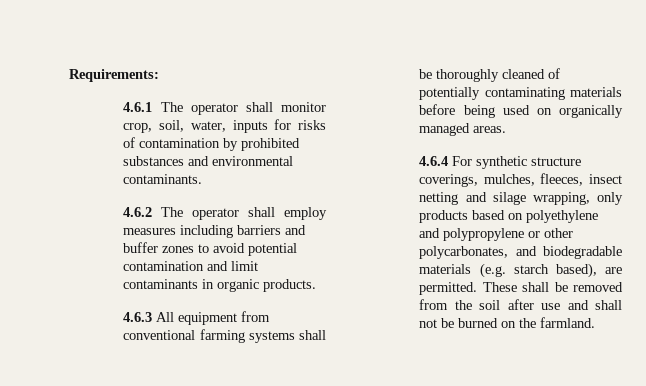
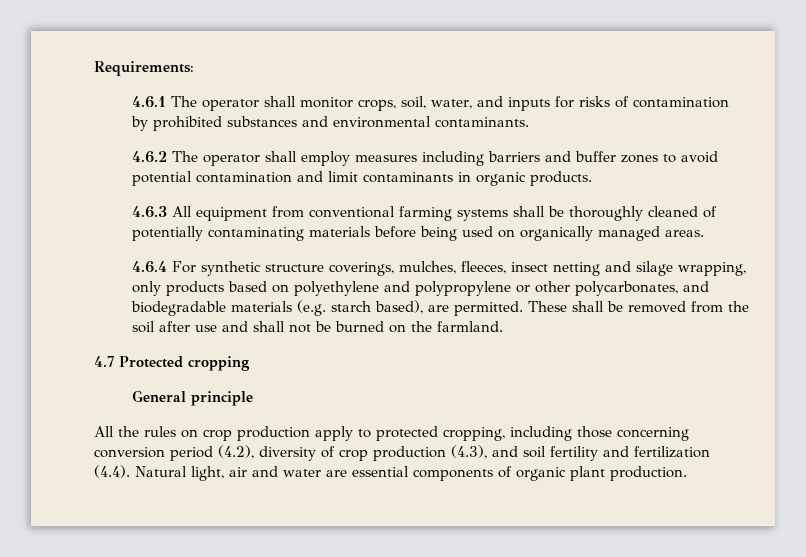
[123,123,153,133] crop, -> [358,99,397,111] crops,
(226, 126) none -> [477,96,504,107] and
(596, 322) none -> [94,356,250,371] [132,390,254,406] [94,426,689,441] [94,445,710,461] [94,465,687,481] // 4.7 Protected cropping // General principle // All the rules on crop production apply to protected cropping, including those concerning conversion period (4.2), diversity of crop production (4.3), and soil fertility and fertilization (4.4). Natural light, air and water are essential components of organic plant production.

